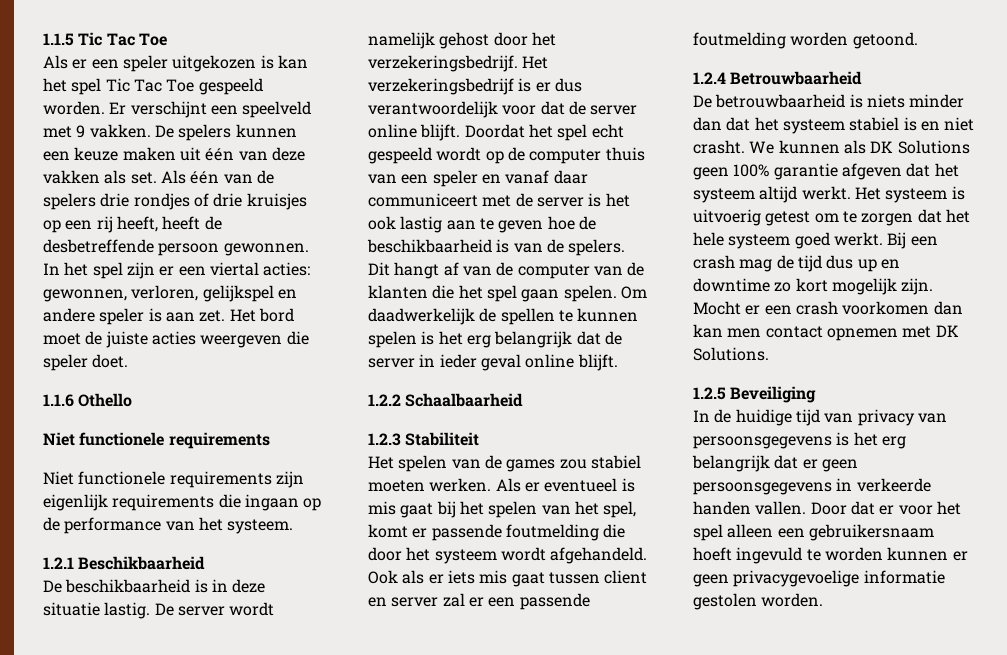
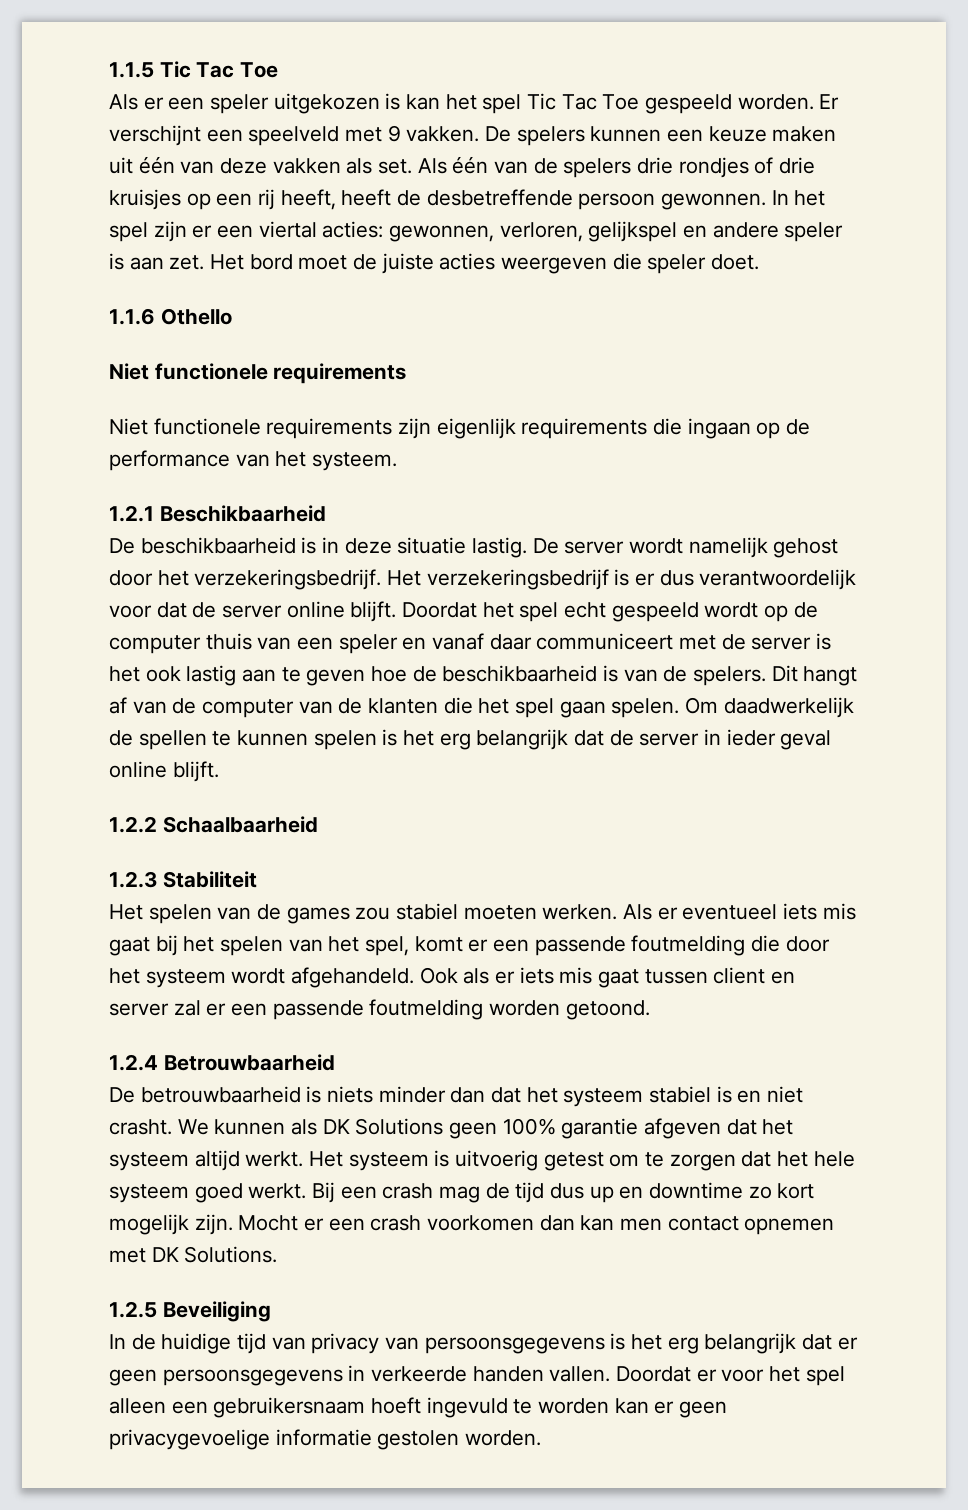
[621,478,635,492] is -> [783,903,818,920] iets
(428, 533) none -> [493,939,530,952] een
[810,501,875,515] Door dat -> [616,1366,692,1382] Doordat
[887,547,949,561] kunnen -> [614,1398,649,1414] kan

